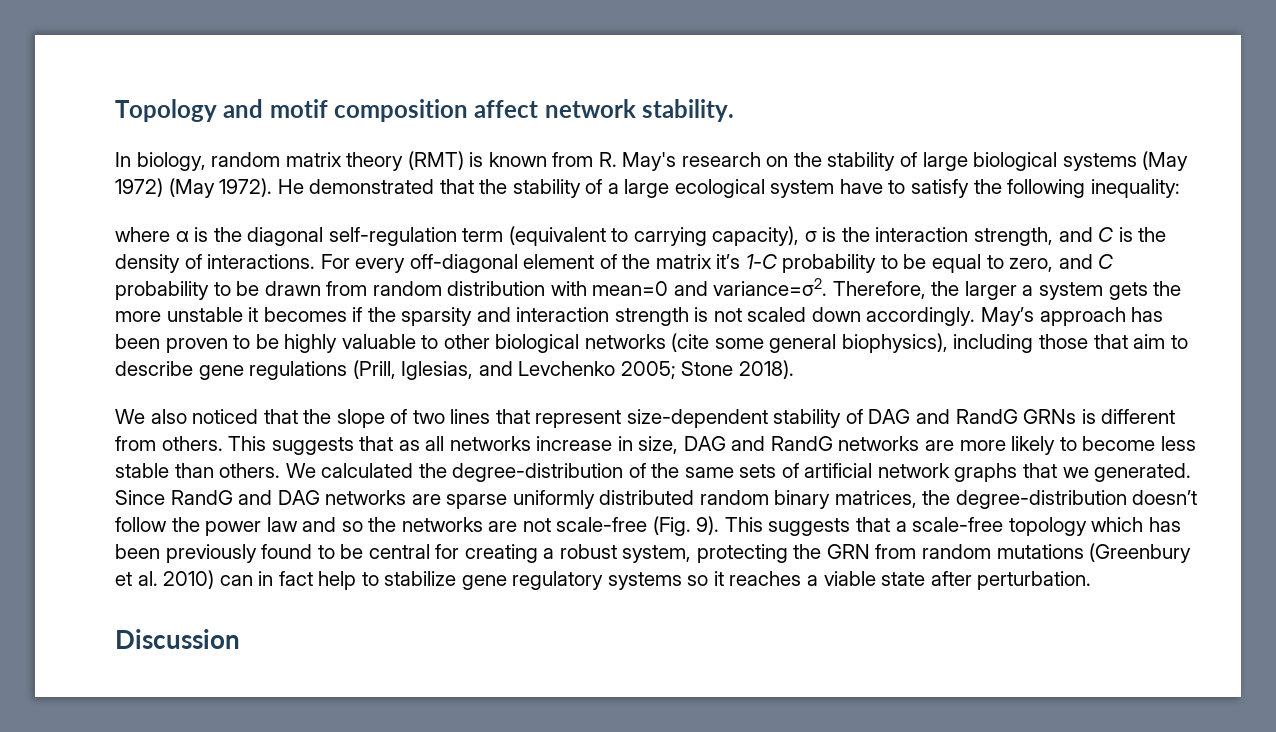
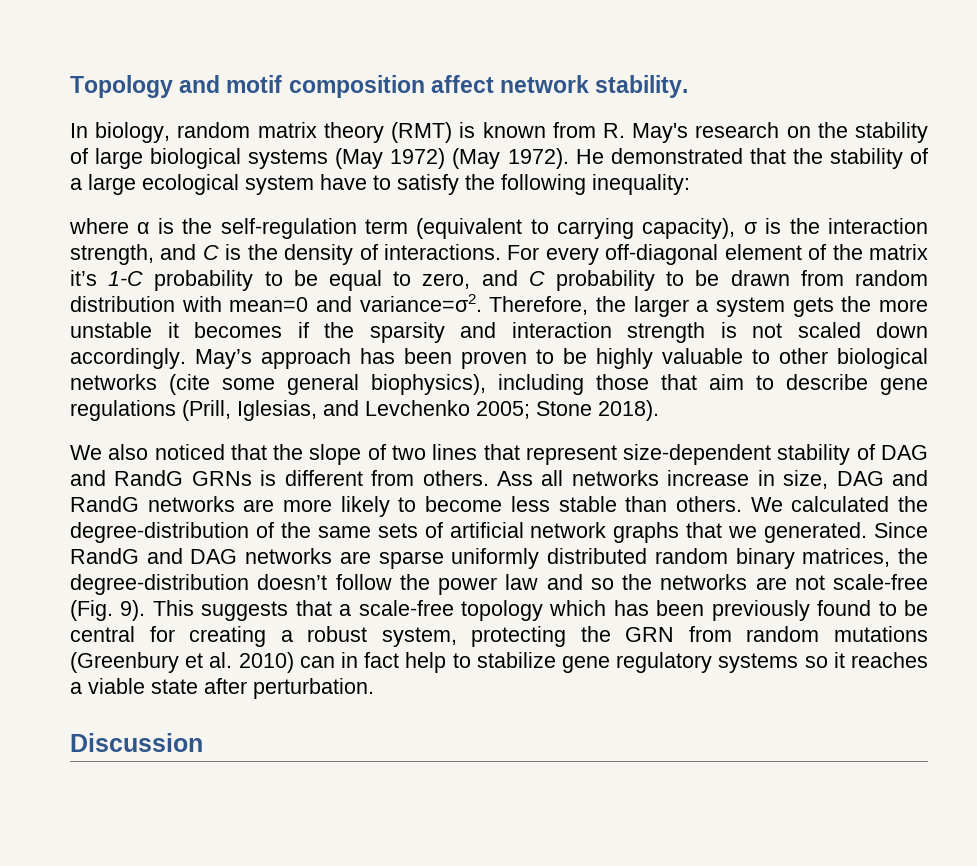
[247,227,324,246] diagonal -> (213, 226) none
[228,436,420,455] This suggests that as -> [497,471,533,486] Ass

